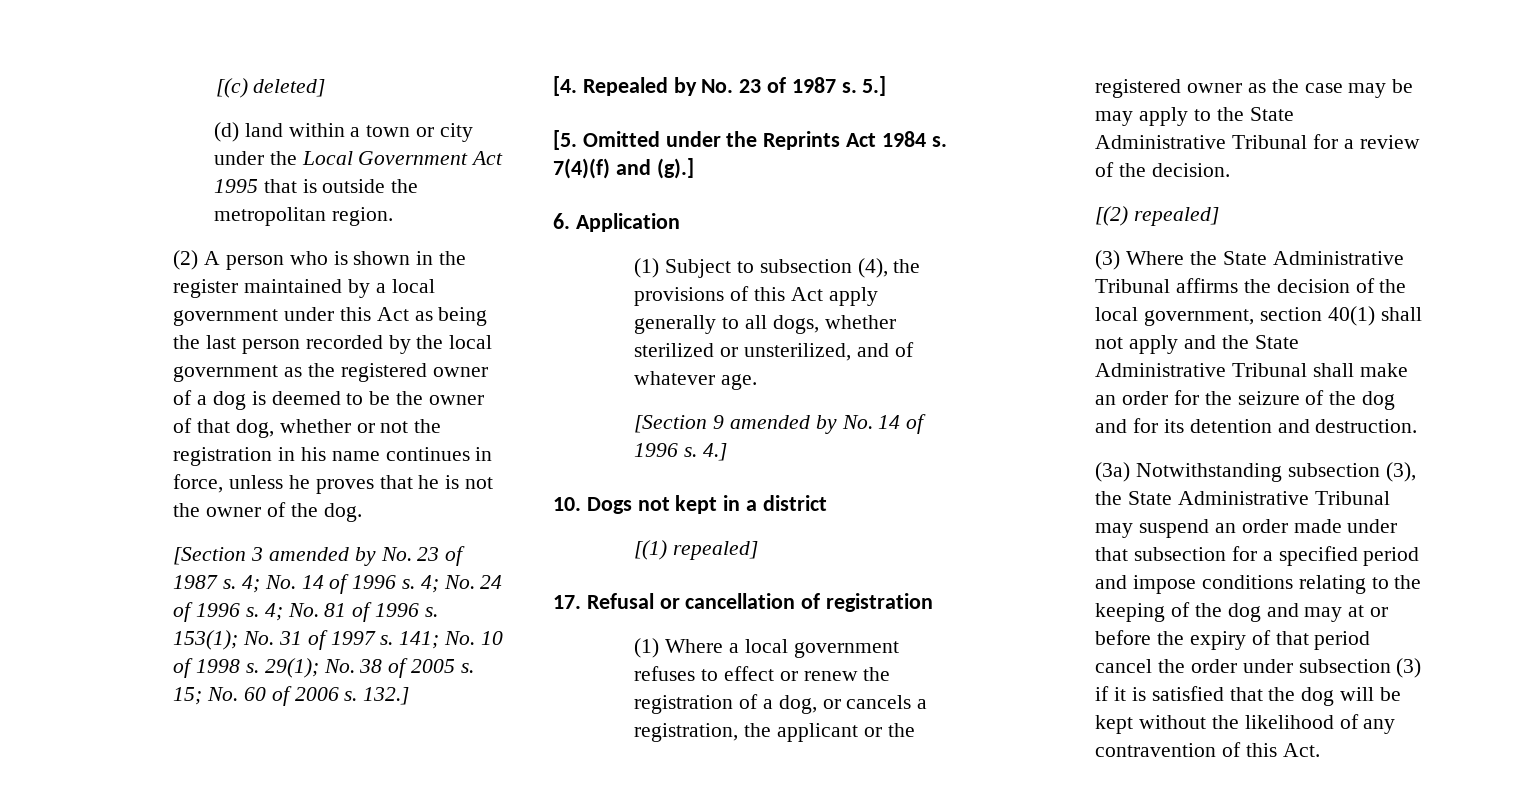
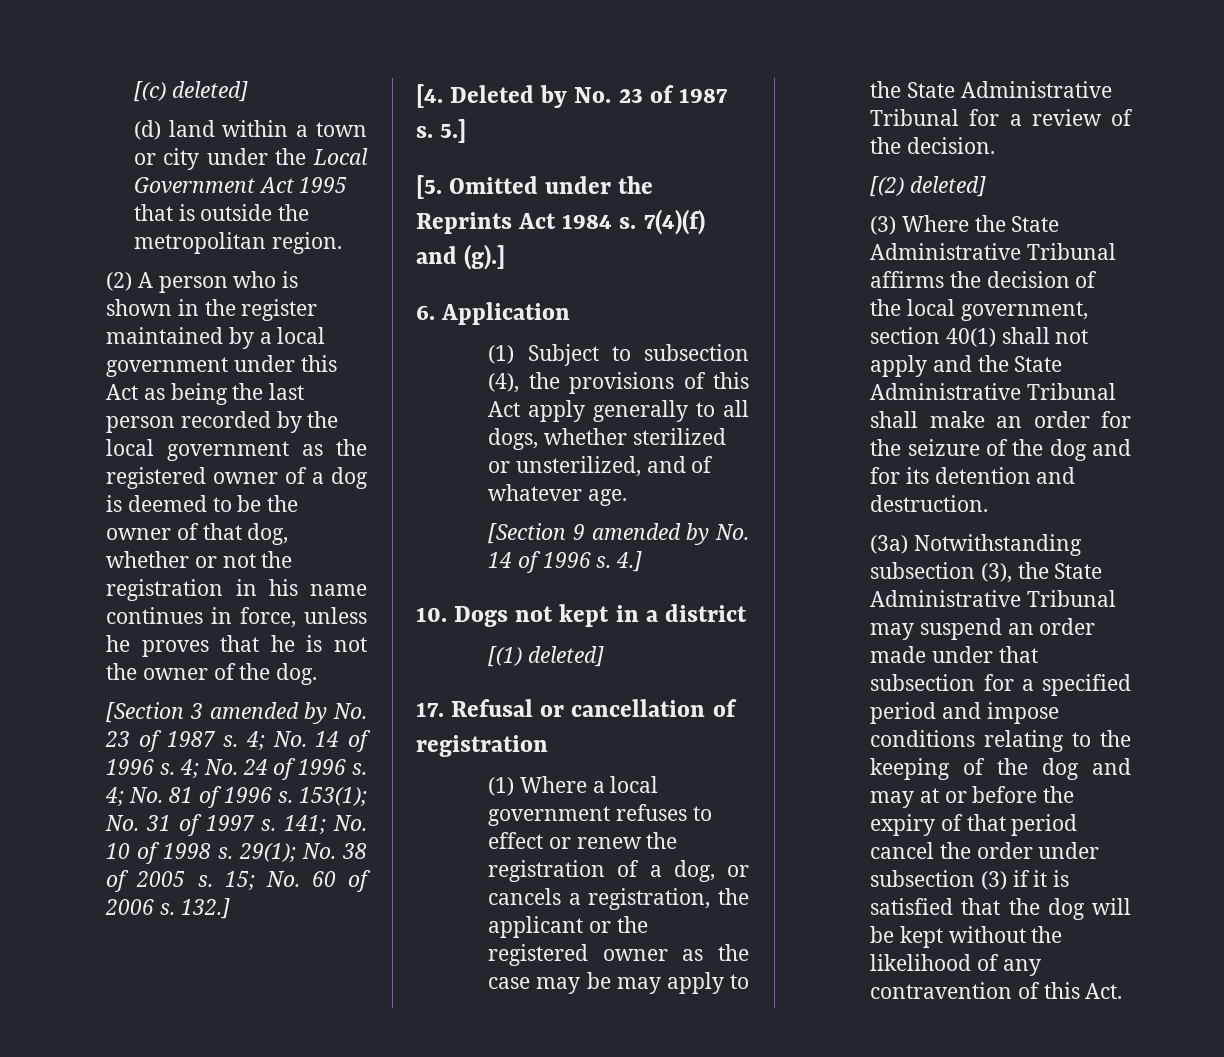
[582,77,668,96] Repealed -> [450,85,535,103] Deleted
[673,541,759,560] repealed] -> [527,646,604,667] deleted]
[1134,207,1220,226] repealed] -> [909,176,986,197] deleted]

